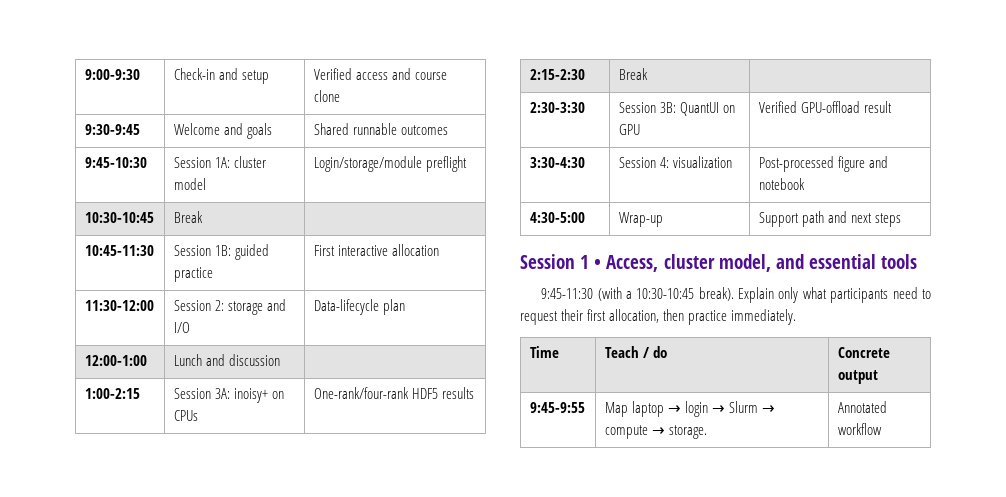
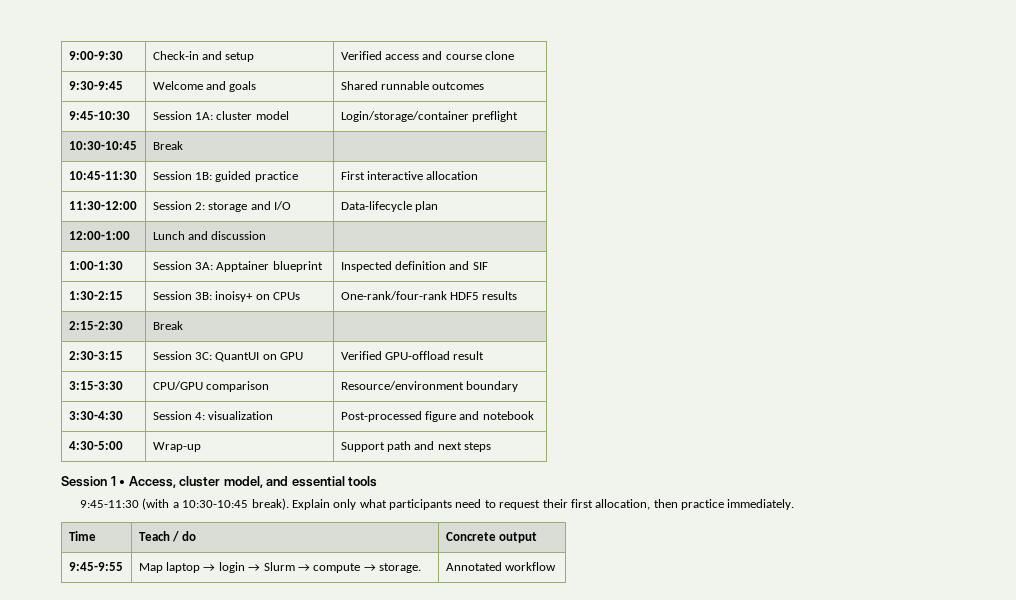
[313,156,422,172] Login/storage/module -> [340,111,469,122] Login/storage/container
[84,388,140,399] 1:00-2:15 -> [68,261,123,270] 1:00-1:30
(230, 393) none -> [216,261,323,272] [340,261,488,272] [68,291,123,300] [152,291,213,300] Apptainer blueprint | Inspected definition and SIF // 1:30-2:15 | Session 3B:
[529,102,585,113] [618,102,676,113] 2:30-3:30 | Session 3B: -> [68,351,123,360] [152,351,213,360] 2:30-3:15 | Session 3C:
(892, 107) none -> [68,381,123,390] [152,381,270,392] [340,381,519,392] // 3:15-3:30 | CPU/GPU comparison | Resource/environment boundary

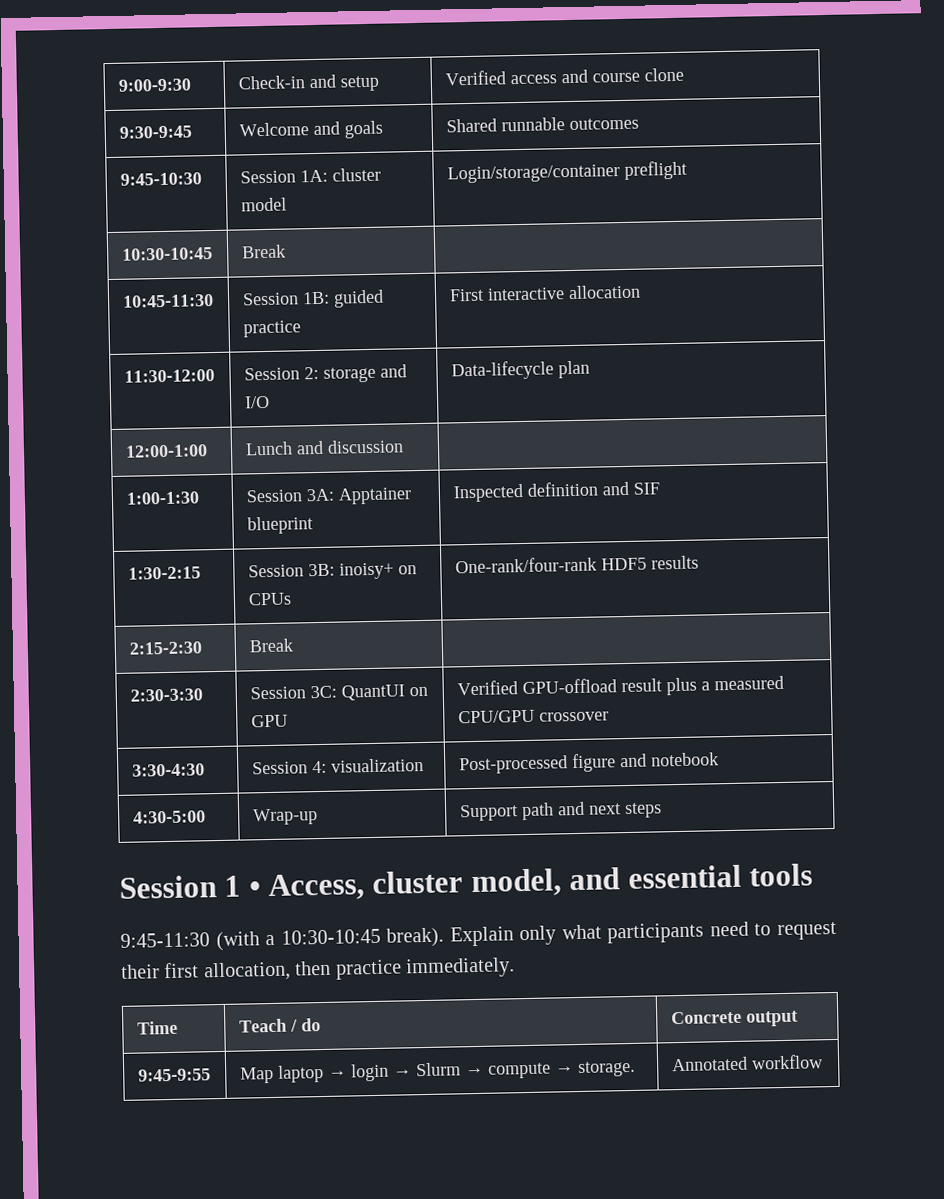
[68,351,123,360] 2:30-3:15 -> [129,688,203,702] 2:30-3:30
[68,381,123,390] [152,381,270,392] [340,381,519,392] // 3:15-3:30 | CPU/GPU comparison | Resource/environment boundary -> [665,675,784,696] [457,709,609,724] plus a measured CPU/GPU crossover

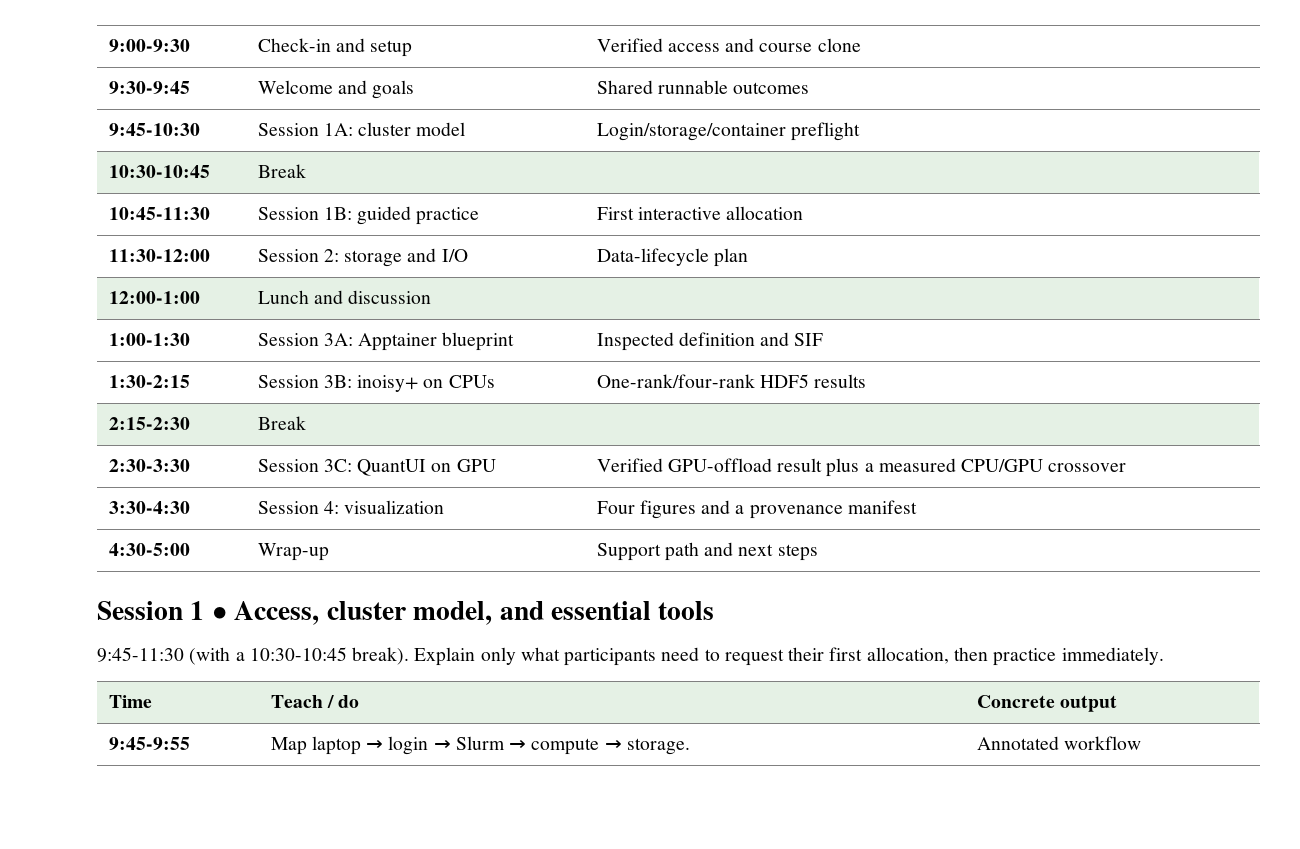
[458,752,719,775] Post-processed figure and notebook -> [596,500,917,519] Four figures and a provenance manifest

